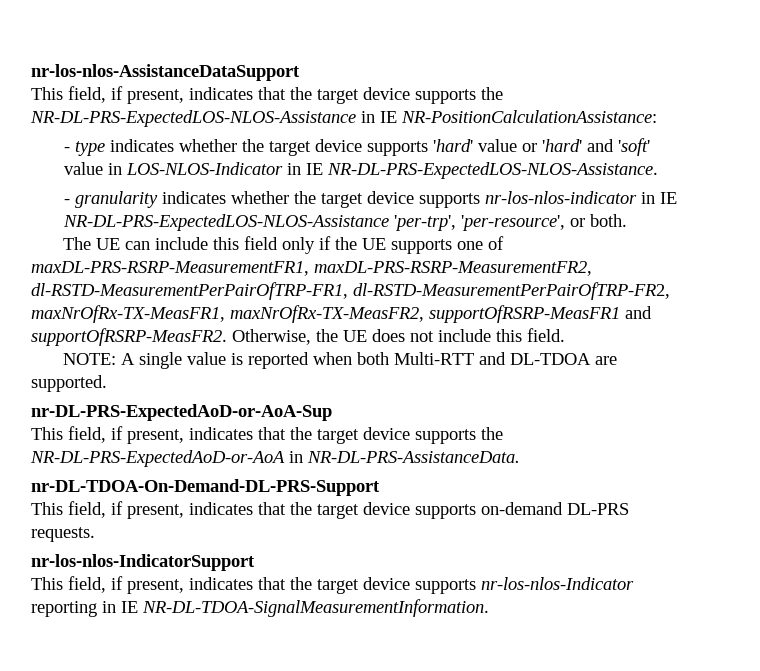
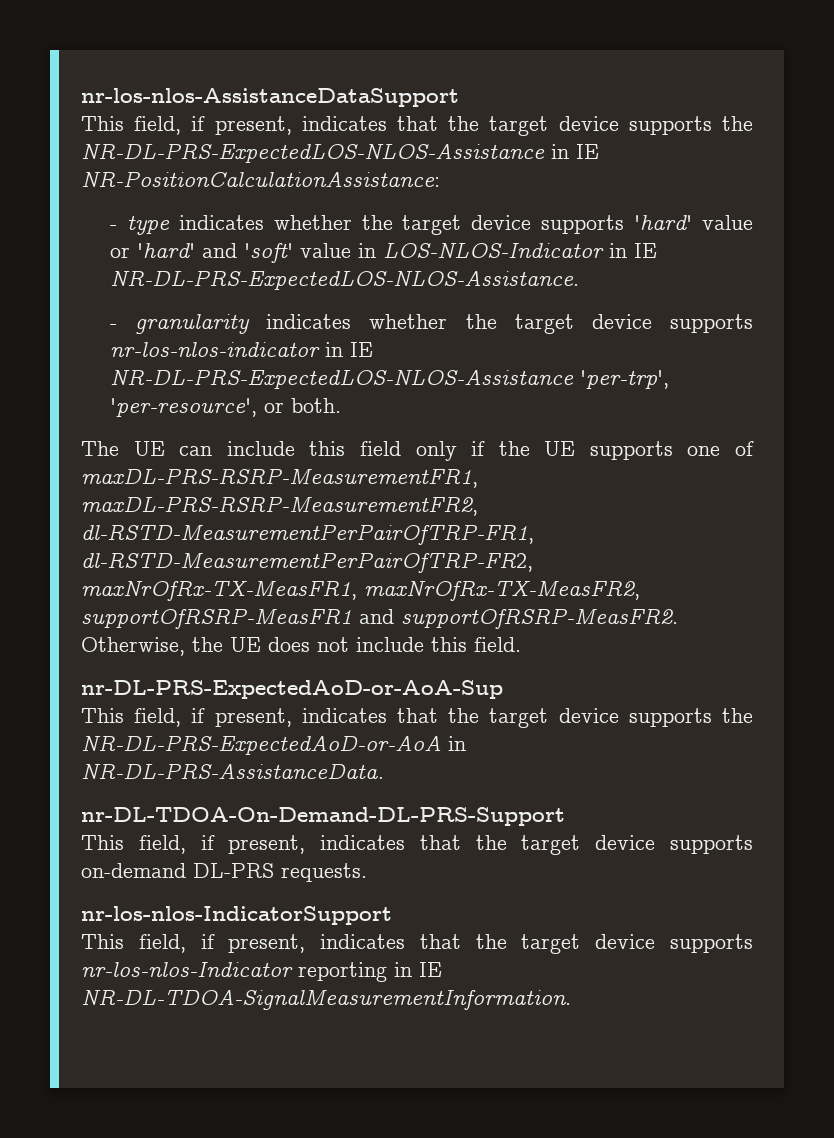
[62,352,617,369] [31,375,107,392] // NOTE: A single value is reported when both Multi-RTT and DL-TDOA are supported. -> (521, 644) none

